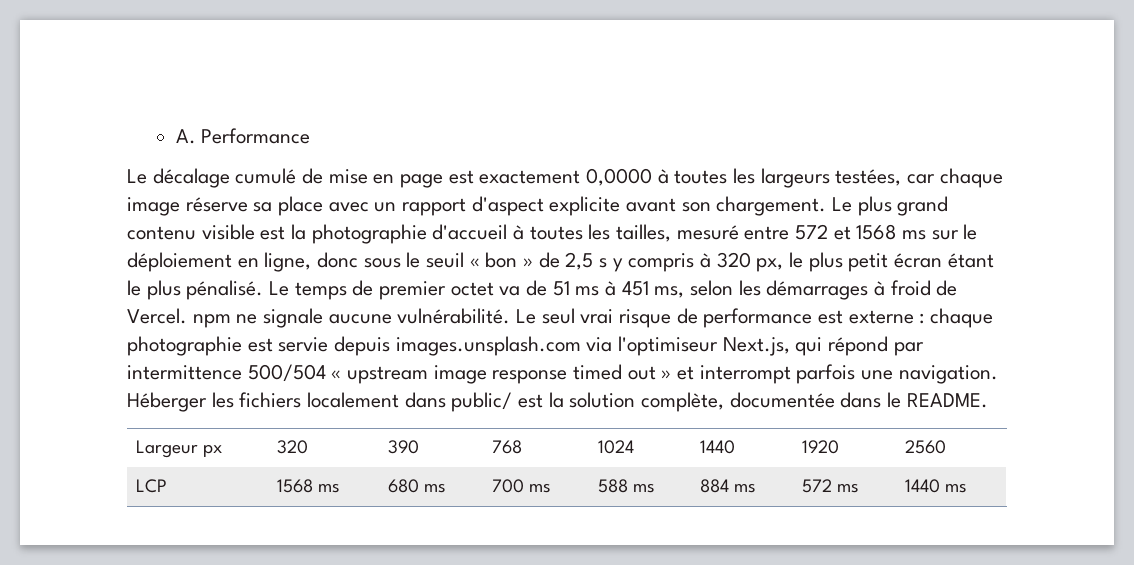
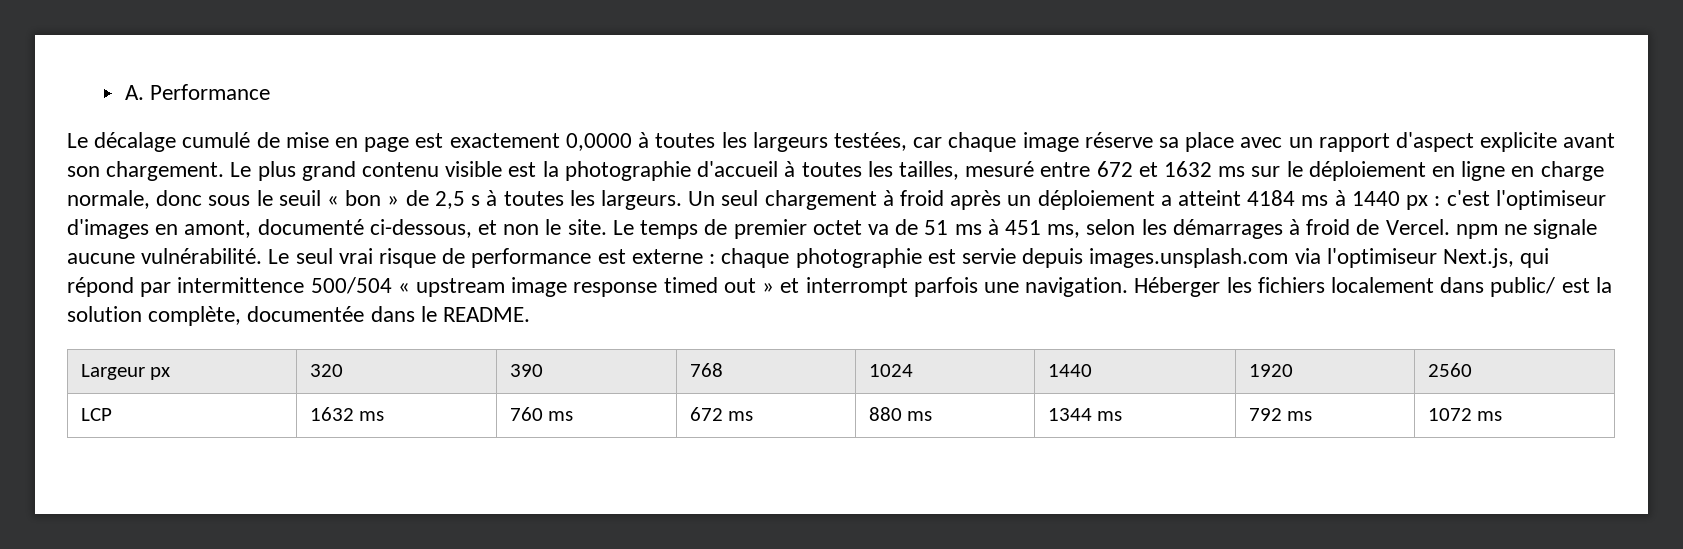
[795,224,897,240] 572 et 1568 -> [1096,161,1212,177] 672 et 1632
[264,252,312,272] ligne, -> [1461,161,1604,181] [67,190,150,209] ligne en charge normale,
[612,252,994,272] [127,280,264,300] y compris à 320 px, le plus petit écran étant le plus pénalisé. -> [486,190,1606,210] [67,219,607,239] à toutes les largeurs. Un seul chargement à froid après un déploiement a atteint 4184 ms à 1440 px : c'est l'optimiseur d'images en amont, documenté ci-dessous, et non le site.
[276,479,341,493] [387,479,447,493] [491,479,552,493] [597,479,656,493] [699,479,757,493] [801,479,860,493] [904,479,940,493] 1568 ms | 680 ms | 700 ms | 588 ms | 884 ms | 572 ms | 1440 -> [309,407,385,421] [509,407,574,421] [689,407,754,421] [868,407,933,421] [1047,408,1123,421] [1248,408,1313,421] [1427,408,1472,421] 1632 ms | 760 ms | 672 ms | 880 ms | 1344 ms | 792 ms | 1072

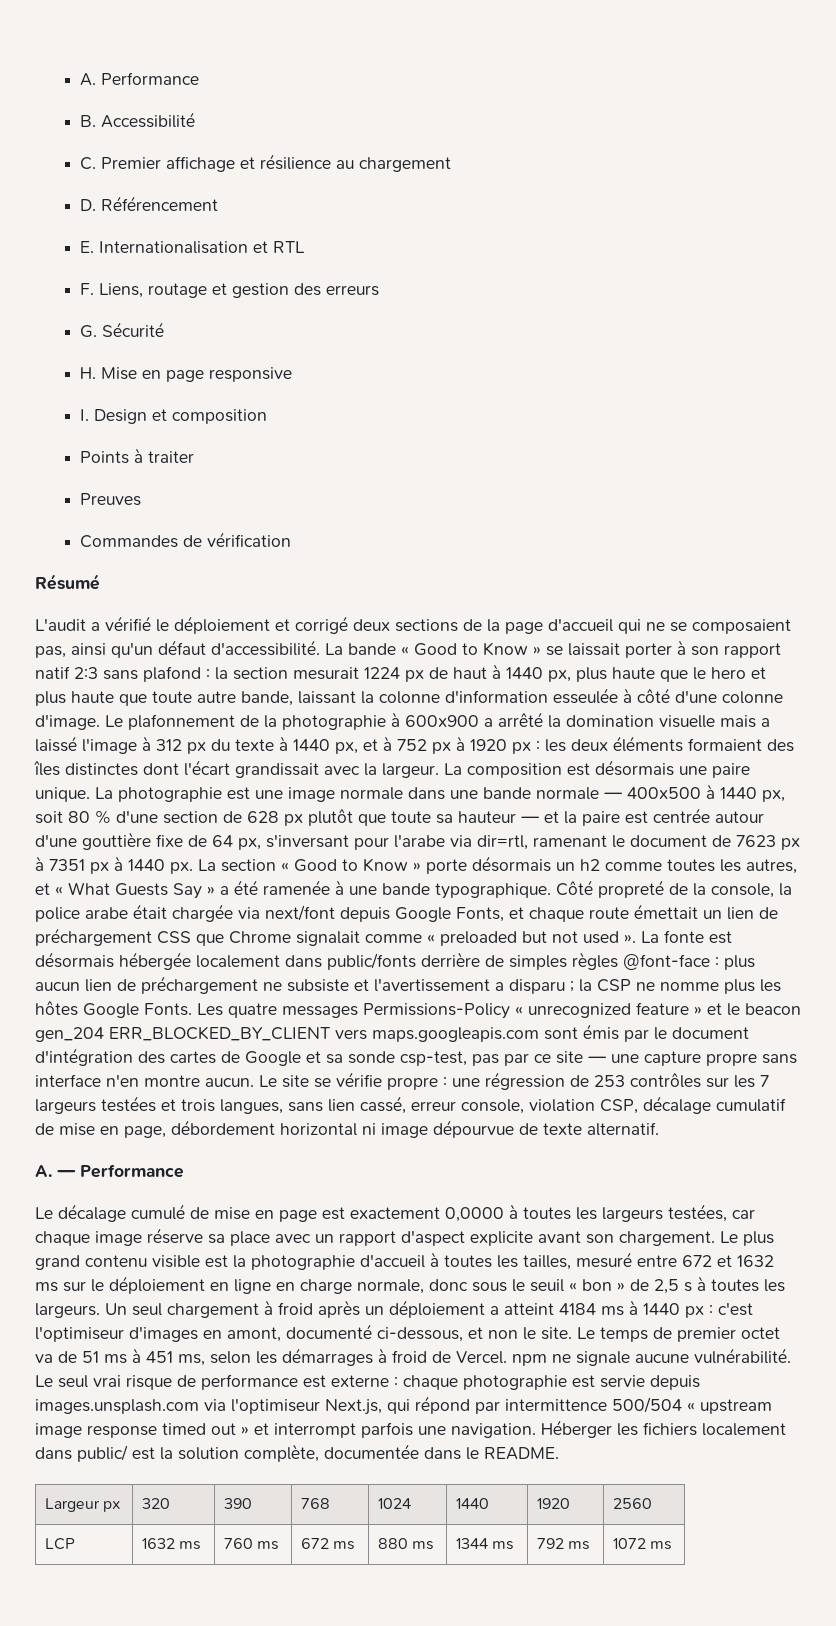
(271, 92) none -> [80,112,196,128] [80,154,452,172] [80,196,219,211] [80,241,306,254] [80,283,380,298] [80,322,165,338] [80,367,293,382] [80,409,268,424] [80,448,195,464] [80,493,142,506] [80,532,292,548] [35,574,100,590] [35,616,791,634] [35,640,781,658] [35,664,766,682] [35,688,783,706] [35,712,770,730] [35,736,794,754] [34,760,750,778] [35,784,785,802] [35,808,764,826] [35,832,800,850] [35,856,797,874] [35,880,792,899] [35,904,778,922] [35,928,732,946] [35,952,755,970] [35,976,781,994] [35,1001,801,1019] [35,1024,749,1042] [35,1048,797,1066] [35,1072,769,1090] [35,1096,786,1114] [35,1120,659,1138] [35,1164,184,1178] // B. Accessibilité // C. Premier affichage et résilience au chargement // D. Référencement // E. Internationalisation et RTL // F. Liens, routage et gestion des erreurs // G. Sécurité // H. Mise en page responsive // I. Design et composition // Points à traiter // Preuves // Commandes de vérification // Résumé // L'audit a vérifié le déploiement et corrigé deux sections de la page d'accueil qui ne se composaient pas, ainsi qu'un défaut d'accessibilité. La bande « Good to Know » se laissait porter à son rapport natif 2:3 sans plafond : la section mesurait 1224 px de haut à 1440 px, plus haute que le hero et plus haute que toute autre bande, laissant la colonne d'information esseulée à côté d'une colonne d'image. Le plafonnement de la photographie à 600x900 a arrêté la domination visuelle mais a laissé l'image à 312 px du texte à 1440 px, et à 752 px à 1920 px : les deux éléments formaient des îles distinctes dont l'écart grandissait avec la largeur. La composition est désormais une paire unique. La photographie est une image normale dans une bande normale — 400x500 à 1440 px, soit 80 % d'une section de 628 px plutôt que toute sa hauteur — et la paire est centrée autour d'une gouttière fixe de 64 px, s'inversant pour l'arabe via dir=rtl, ramenant le document de 7623 px à 7351 px à 1440 px. La section « Good to Know » porte désormais un h2 comme toutes les autres, et « What Guests Say » a été ramenée à une bande typographique. Côté propreté de la console, la police arabe était chargée via next/font depuis Google Fonts, et chaque route émettait un lien de préchargement CSS que Chrome signalait comme « preloaded but not used ». La fonte est désormais hébergée localement dans public/fonts derrière de simples règles @font-face : plus aucun lien de préchargement ne subsiste et l'avertissement a disparu ; la CSP ne nomme plus les hôtes Google Fonts. Les quatre messages Permissions-Policy « unrecognized feature » et le beacon gen_204 ERR_BLOCKED_BY_CLIENT vers maps.googleapis.com sont émis par le document d'intégration des cartes de Google et sa sonde csp-test, pas par ce site — une capture propre sans interface n'en montre aucun. Le site se vérifie propre : une régression de 253 contrôles sur les 7 largeurs testées et trois langues, sans lien cassé, erreur console, violation CSP, décalage cumulatif de mise en page, débordement horizontal ni image dépourvue de texte alternatif. // A. — Performance

